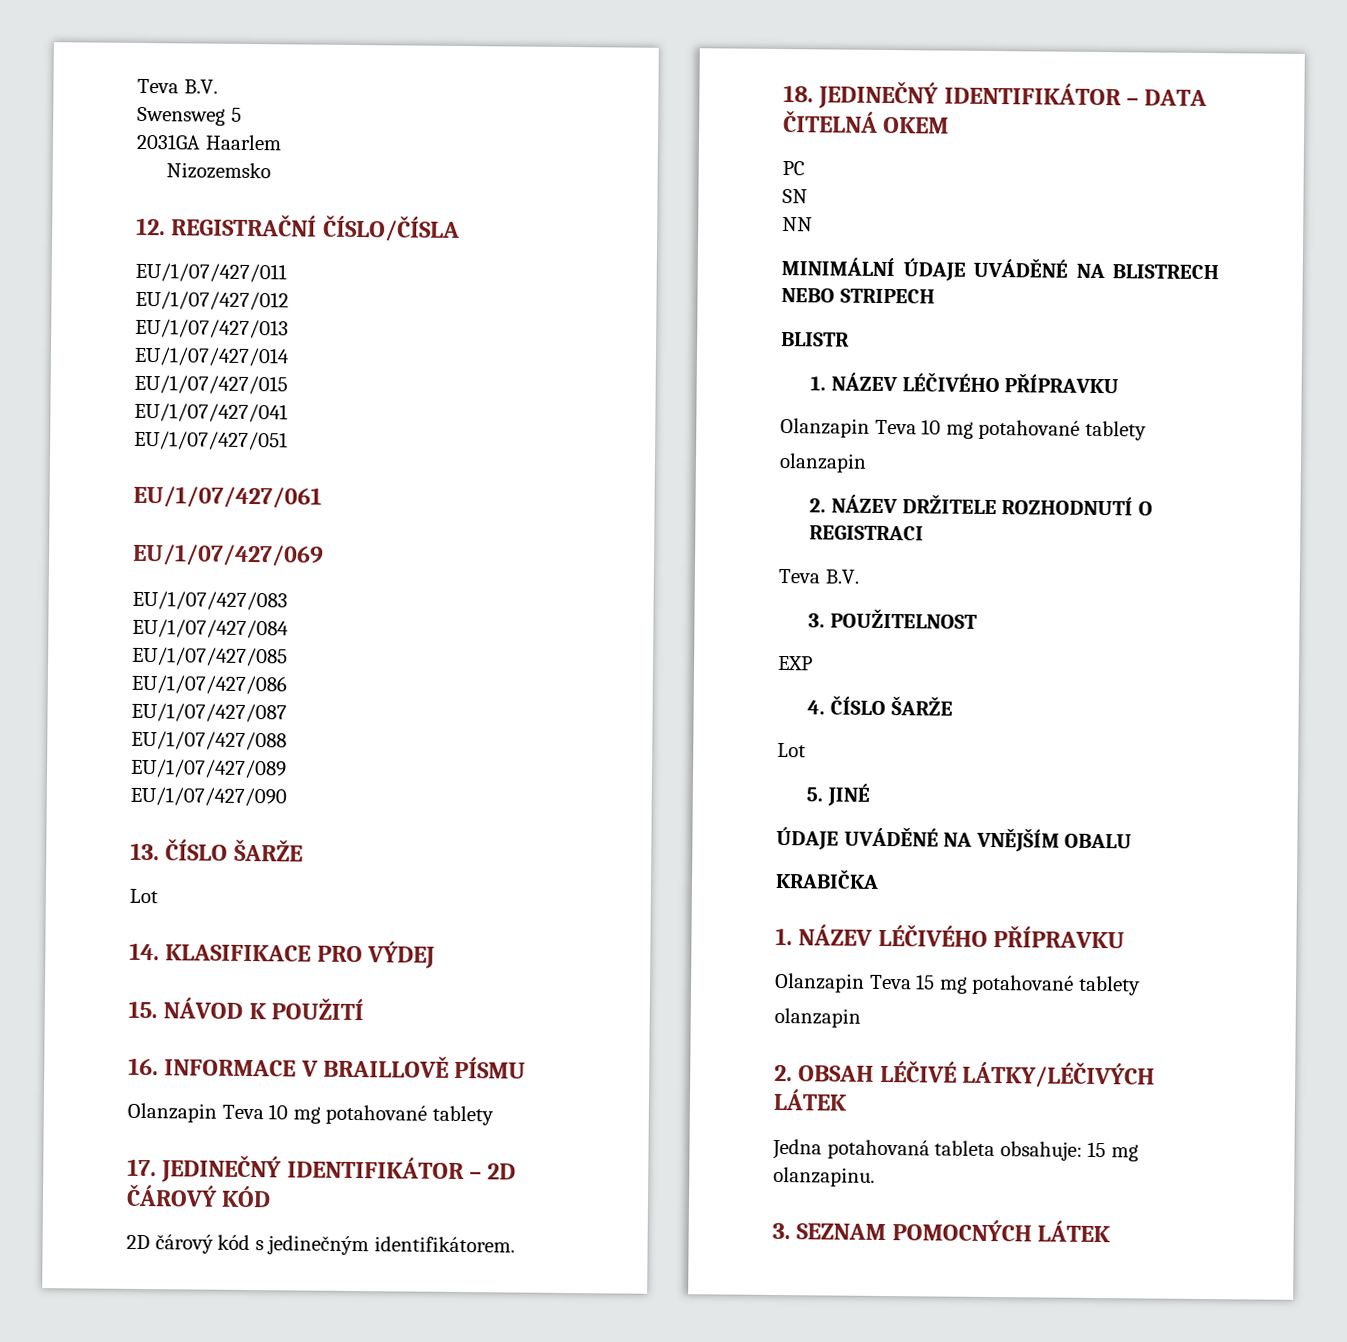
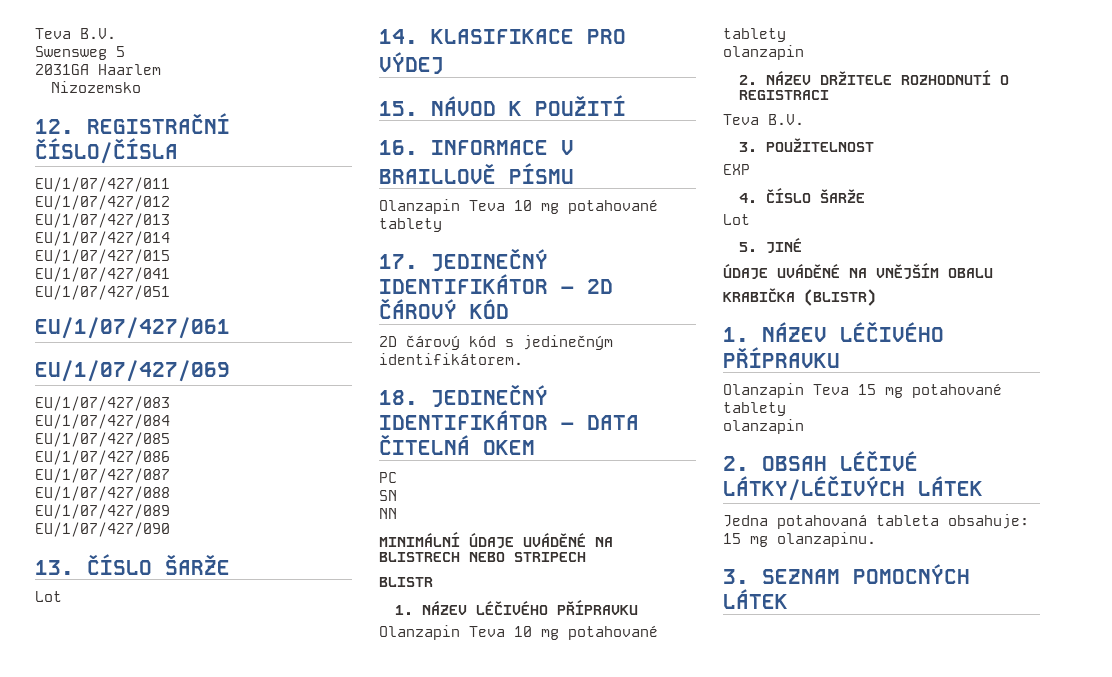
(879, 878) none -> [804,289,876,306] (BLISTR)

